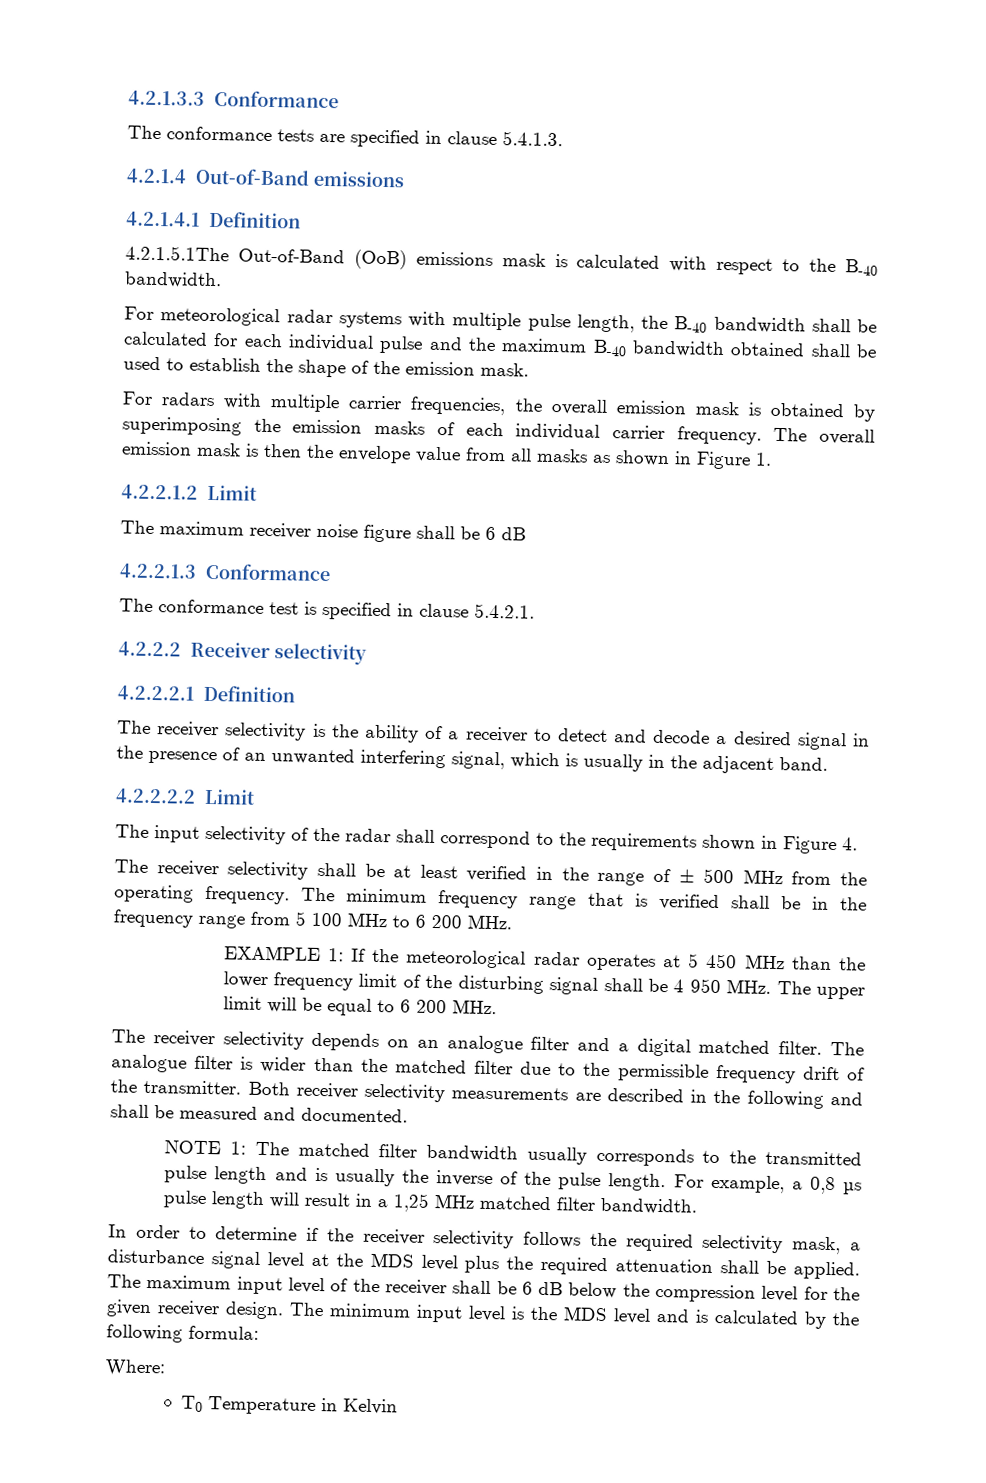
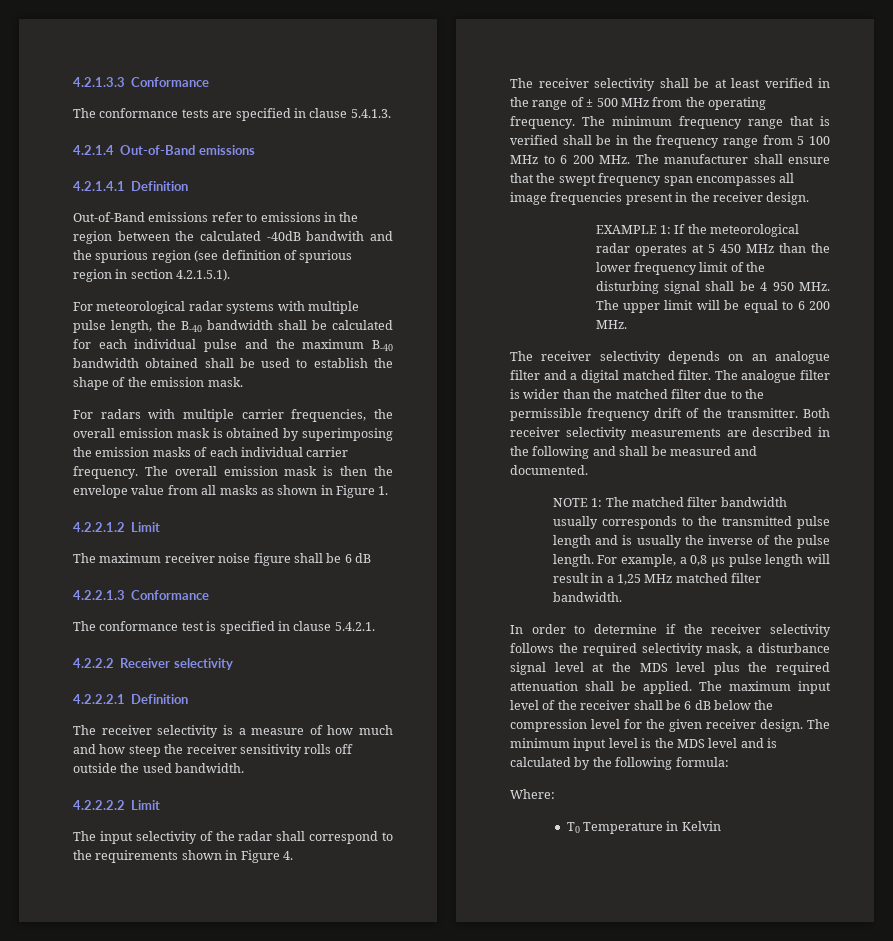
[125,245,878,276] [124,271,222,289] 4.2.1.5.1The Out-of-Band (OoB) emissions mask is calculated with respect to the B-40 bandwidth. -> [73,212,359,222] [73,231,393,244] [73,250,353,263] [73,269,231,282] Out-of-Band emissions refer to emissions in the region between the calculated -40dB bandwith and the spurious region (see definition of spurious region in section 4.2.1.5.1).
[331,724,870,751] [116,745,828,774] the ability of a receiver to detect and decode a desired signal in the presence of an unwanted interfering signal, which is usually in the adjacent band. -> [238,725,393,735] [73,744,353,757] [73,763,245,773] a measure of how much and how steep the receiver sensitivity rolls off outside the used bandwidth.
(512, 922) none -> [635,154,830,164] [510,173,795,186] [510,192,810,205] The manufacturer shall ensure that the swept frequency span encompasses all image frequencies present in the receiver design.

